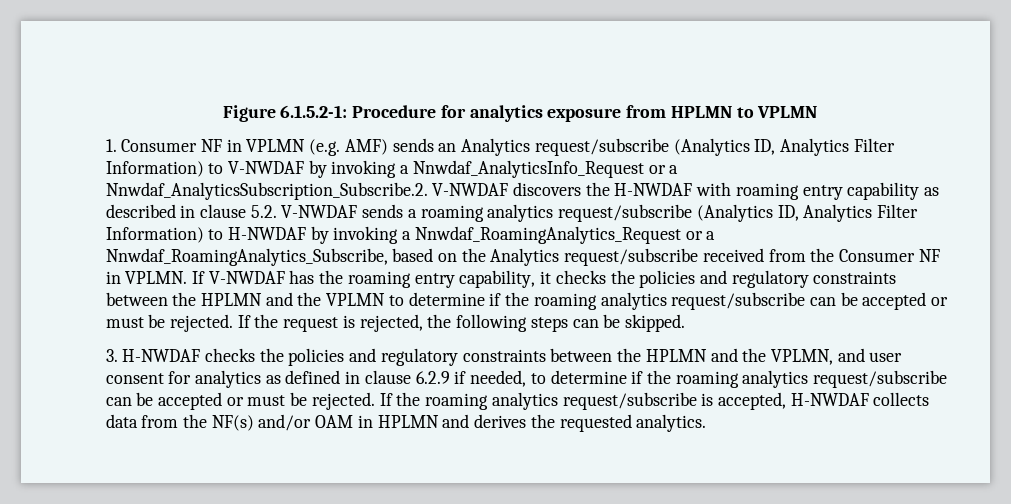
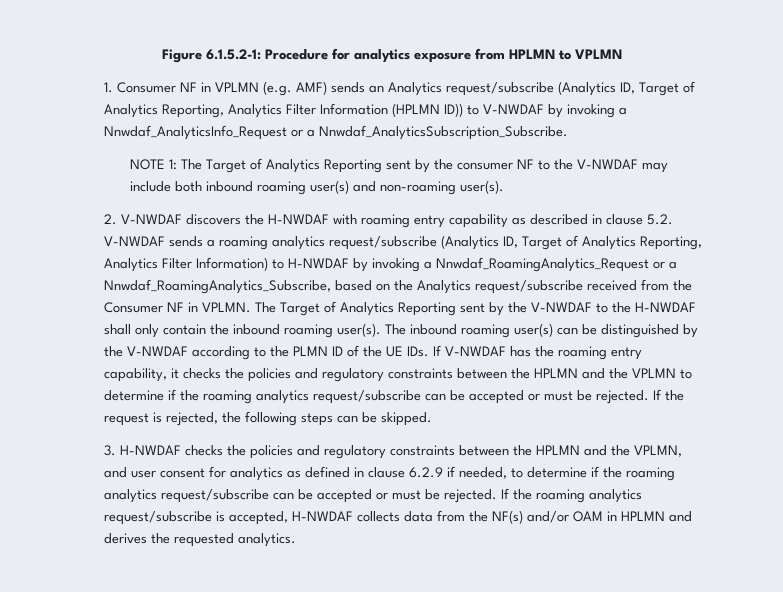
[779,138,895,156] [105,161,204,177] Analytics Filter Information) -> [638,81,695,96] [103,103,463,118] Target of Analytics Reporting, Analytics Filter Information (HPLMN ID))
[105,182,428,200] Nnwdaf_AnalyticsSubscription_Subscribe.2. -> [318,125,568,140] [130,158,669,173] [130,180,505,195] [103,214,117,225] Nnwdaf_AnalyticsSubscription_Subscribe. // NOTE 1: The Target of Analytics Reporting sent by the consumer NF to the V-NWDAF may include both inbound roaming user(s) and non-roaming user(s). // 2.
(799, 213) none -> [521,235,702,250] Target of Analytics Reporting,
(188, 277) none -> [254,301,696,316] [103,323,698,338] [103,345,429,360] The Target of Analytics Reporting sent by the V-NWDAF to the H-NWDAF shall only contain the inbound roaming user(s). The inbound roaming user(s) can be distinguished by the V-NWDAF according to the PLMN ID of the UE IDs.

